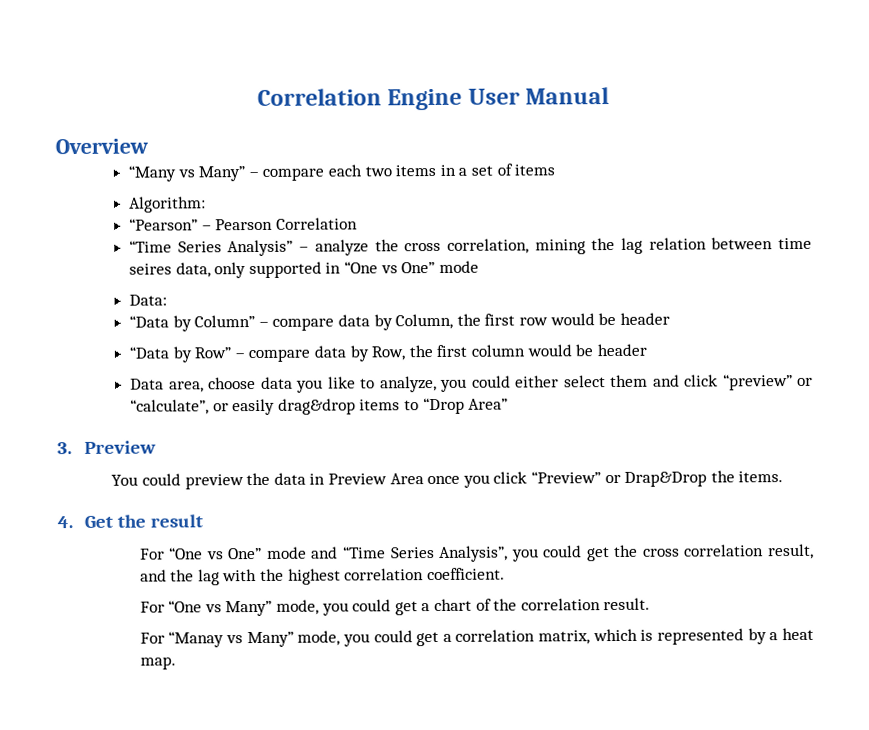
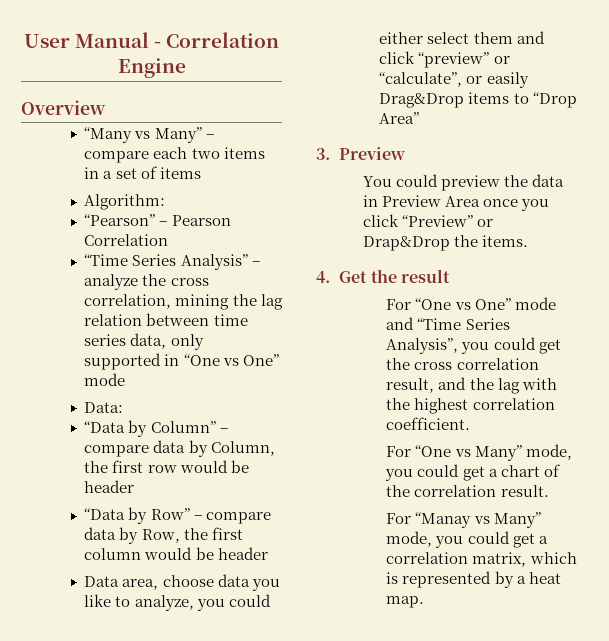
(256, 97) none -> [23,32,162,48] User Manual -
[467,87,610,105] User Manual -> (186, 68) none
[129,263,173,275] seires -> [84,334,127,346] series
[277,398,356,415] drag&drop -> [379,93,465,108] Drag&Drop

